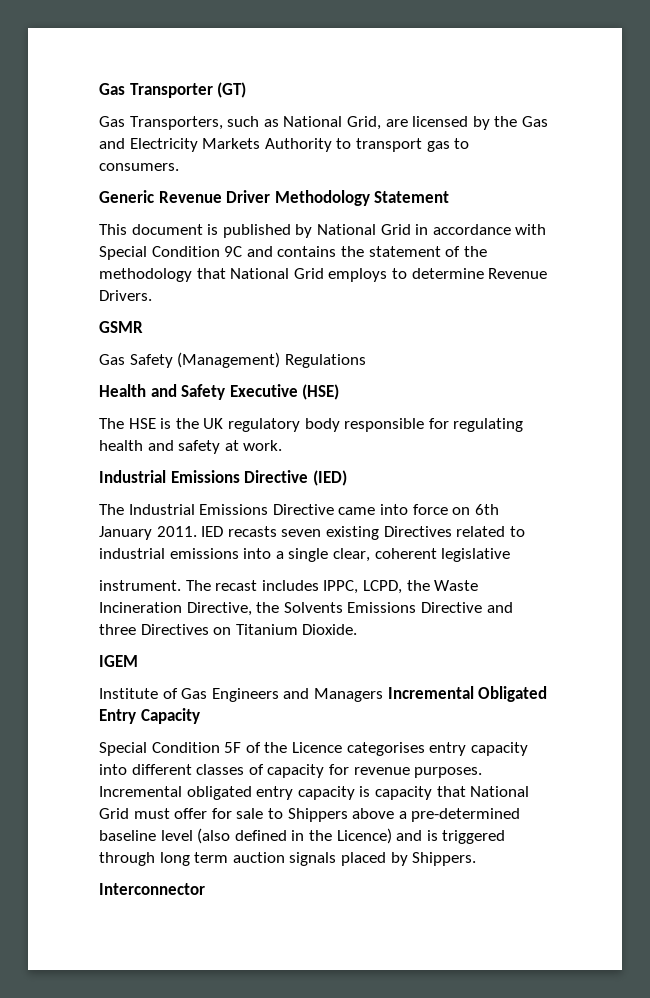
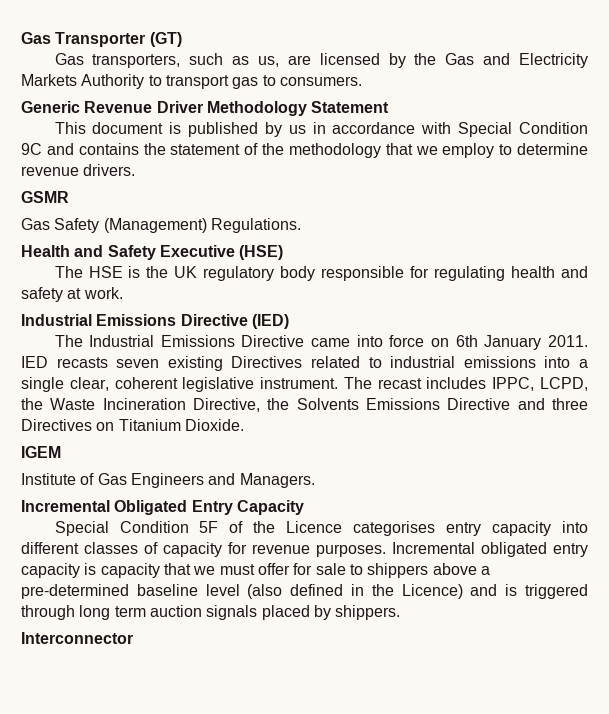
[129,116,223,130] Transporters, -> [92,54,181,68] transporters,
[283,116,381,130] National Grid, -> [257,56,279,67] us,
[316,224,411,235] National Grid -> [288,125,306,134] us
[230,268,548,282] [99,290,152,301] National Grid employs to determine Revenue Drivers. -> [415,143,588,158] [21,164,136,176] we employ to determine revenue drivers.
[284,354,366,368] Regulations -> [210,218,301,233] Regulations.
(511, 555) // -> (255, 384) none
[313,688,383,702] Managers -> [239,473,315,488] Managers. //
[470,786,530,797] [99,808,129,819] National Grid -> [193,566,216,575] we
[287,808,348,822] Shippers -> [367,563,429,578] shippers
[412,852,477,866] Shippers. -> [335,605,401,620] shippers.

